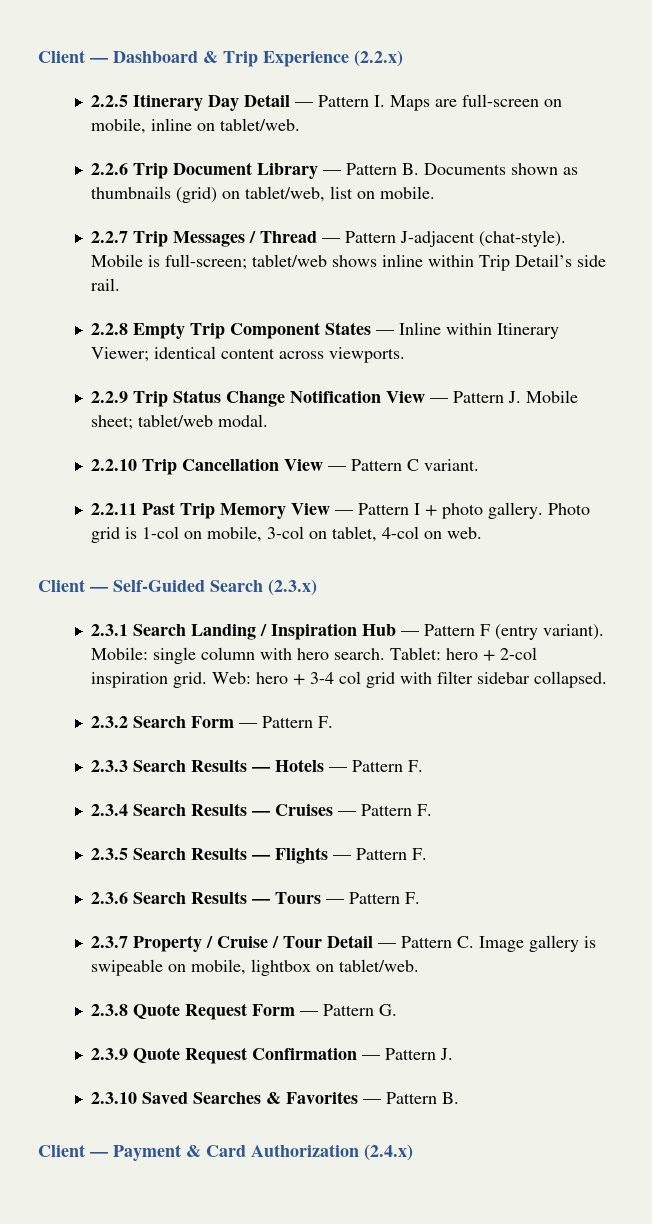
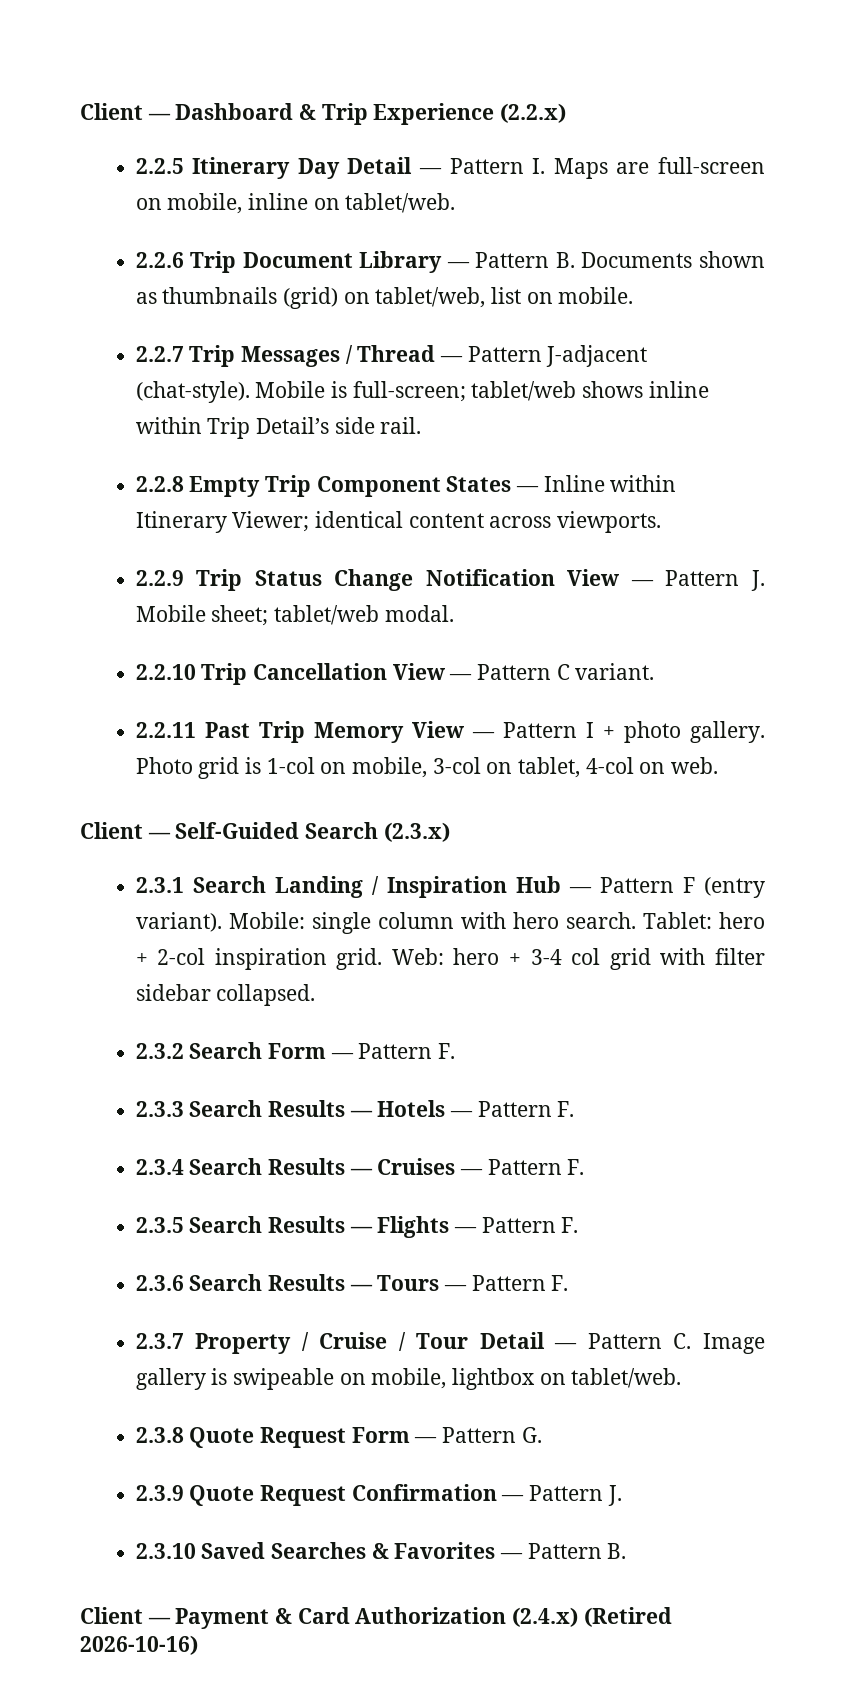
(413, 1152) none -> [583,1607,672,1627] [80,1635,198,1655] (Retired 2026-10-16)

